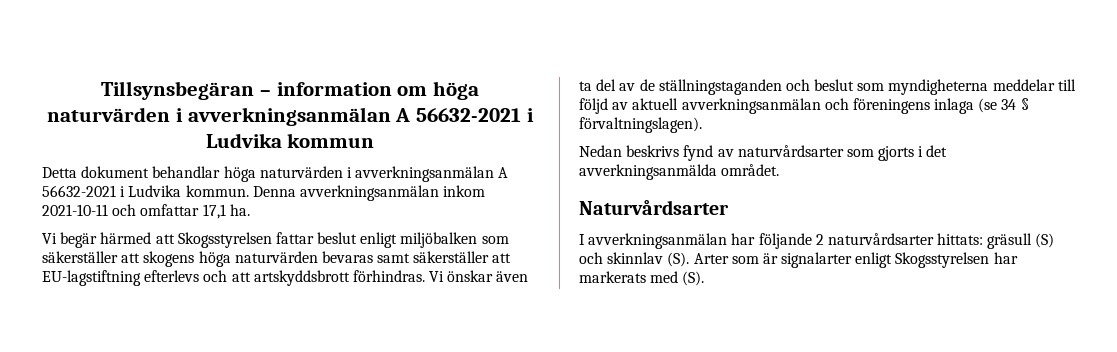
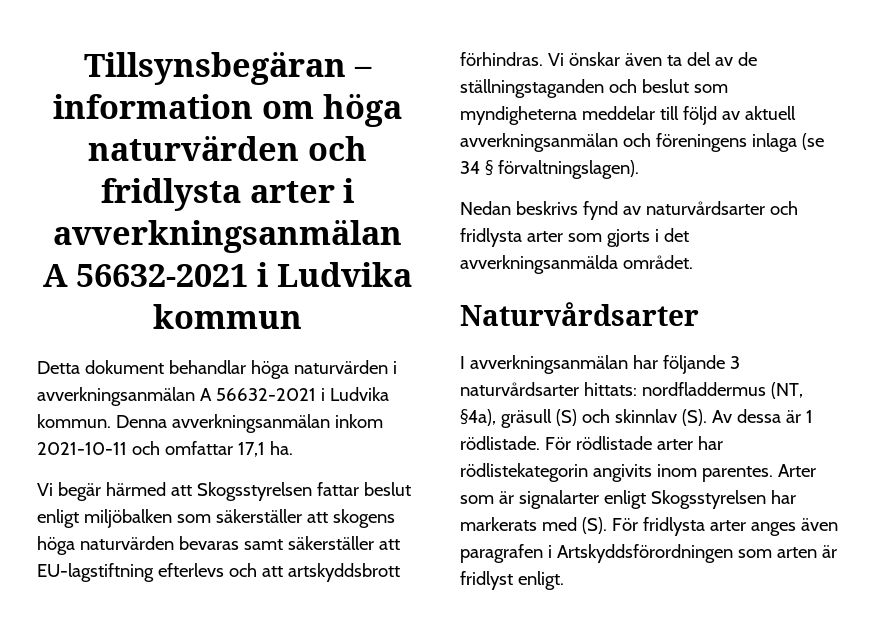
(171, 114) none -> [307,136,367,161] [100,178,335,211] och fridlysta arter
(844, 151) none -> [769,201,798,215] [460,228,563,247] och fridlysta arter
[815,234,824,245] 2 -> [729,356,740,369] 3
(984, 239) none -> [641,382,803,399] [460,409,496,426] nordfladdermus (NT, §4a),
(690, 259) none -> [711,409,813,423] [460,436,723,450] [460,463,773,482] Av dessa är 1 rödlistade. För rödlistade arter har rödlistekategorin angivits inom parentes.
(705, 278) none -> [611,517,838,536] [460,544,837,563] [460,571,564,590] För fridlysta arter anges även paragrafen i Artskyddsförordningen som arten är fridlyst enligt.

